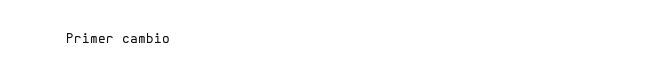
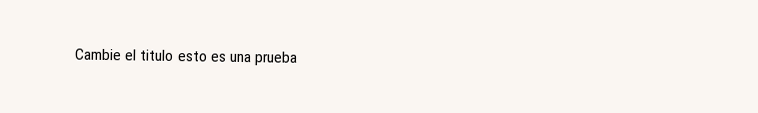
[66,33,170,43] Primer cambio -> [74,48,299,66] Cambie el titulo esto es una prueba

